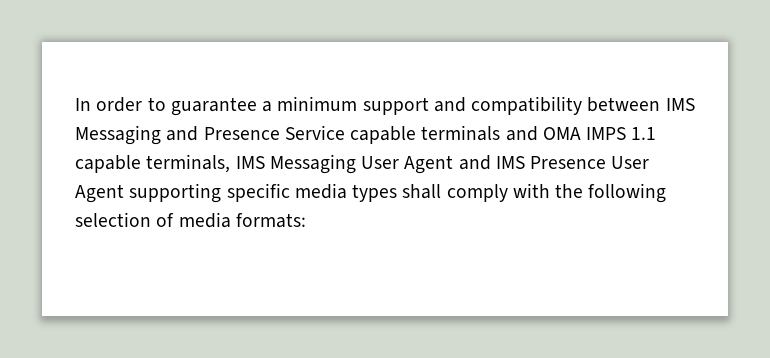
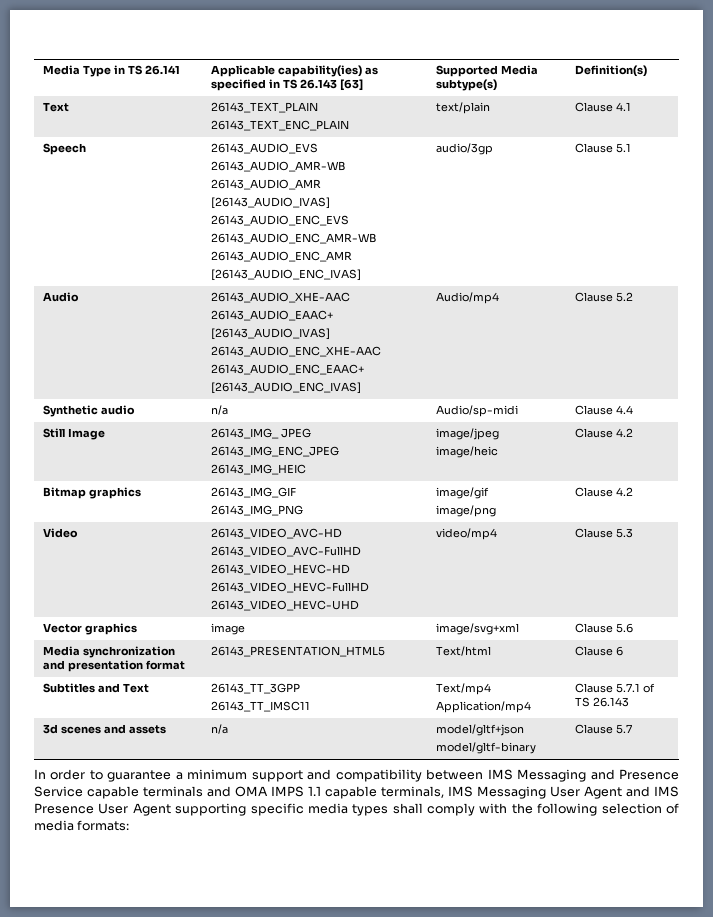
(75, 104) none -> [42,65,180,77] [210,65,378,77] [210,79,363,91] [435,65,538,77] [435,79,497,91] [574,65,647,77] [42,102,69,112] [210,102,318,113] [210,120,349,131] [435,102,490,114] [574,102,631,112] [42,143,86,155] [210,143,318,154] [210,161,345,172] [210,179,321,190] [210,197,330,209] [210,215,349,226] [210,233,376,244] [210,251,352,262] [210,269,361,281] [435,143,493,155] [574,143,631,153] [42,292,79,302] [210,292,350,303] [210,310,333,321] [210,328,330,340] [210,346,381,357] [210,364,364,375] [210,382,361,394] [435,292,499,304] [574,292,633,302] [42,405,135,417] [210,405,228,415] [435,405,518,417] [574,405,633,415] [42,428,105,440] [210,428,311,439] [210,446,339,457] [210,464,306,475] [435,428,499,440] [435,446,498,458] [574,428,633,438] [42,487,141,499] [210,487,296,498] [210,505,303,516] [435,487,489,499] [435,505,496,517] [574,487,633,497] [42,528,78,538] [210,528,342,539] [210,546,361,557] [210,564,350,575] [210,582,369,593] [210,600,359,611] [435,528,497,540] [574,528,633,538] [42,623,137,635] [210,623,245,635] [435,623,519,635] [574,623,633,633] [42,646,175,658] [42,660,185,672] [210,646,385,657] [435,646,491,656] [574,646,623,656] [42,683,149,693] [210,683,300,694] [210,701,310,712] [435,683,491,695] [435,701,531,713] [574,683,655,693] [574,697,629,707] [42,724,166,734] [210,724,228,734] [435,724,524,736] [435,742,536,754] [574,724,632,734] Media Type in TS 26.141 | Applicable capability(ies) as specified in TS 26.143 [63] | Supported Media subtype(s) | Definition(s) // Text | 26143_TEXT_PLAIN // 26143_TEXT_ENC_PLAIN | text/plain | Clause 4.1 // Speech | 26143_AUDIO_EVS // 26143_AUDIO_AMR-WB // 26143_AUDIO_AMR // [26143_AUDIO_IVAS] // 26143_AUDIO_ENC_EVS // 26143_AUDIO_ENC_AMR-WB // 26143_AUDIO_ENC_AMR // [26143_AUDIO_ENC_IVAS] | audio/3gp | Clause 5.1 // Audio | 26143_AUDIO_XHE-AAC // 26143_AUDIO_EAAC+ // [26143_AUDIO_IVAS] // 26143_AUDIO_ENC_XHE-AAC // 26143_AUDIO_ENC_EAAC+ // [26143_AUDIO_ENC_IVAS] | Audio/mp4 | Clause 5.2 // Synthetic audio | n/a | Audio/sp-midi | Clause 4.4 // Still Image | 26143_IMG_ JPEG // 26143_IMG_ENC_JPEG // 26143_IMG_HEIC | image/jpeg // image/heic | Clause 4.2 // Bitmap graphics | 26143_IMG_GIF // 26143_IMG_PNG | image/gif // image/png | Clause 4.2 // Video | 26143_VIDEO_AVC-HD // 26143_VIDEO_AVC-FullHD // 26143_VIDEO_HEVC-HD // 26143_VIDEO_HEVC-FullHD // 26143_VIDEO_HEVC-UHD | video/mp4 | Clause 5.3 // Vector graphics | image | image/svg+xml | Clause 5.6 // Media synchronization and presentation format | 26143_PRESENTATION_HTML5 | Text/html | Clause 6 // Subtitles and Text | 26143_TT_3GPP // 26143_TT_IMSC11 | Text/mp4 // Application/mp4 | Clause 5.7.1 of TS 26.143 // 3d scenes and assets | n/a | model/gltf+json // model/gltf-binary | Clause 5.7 //

